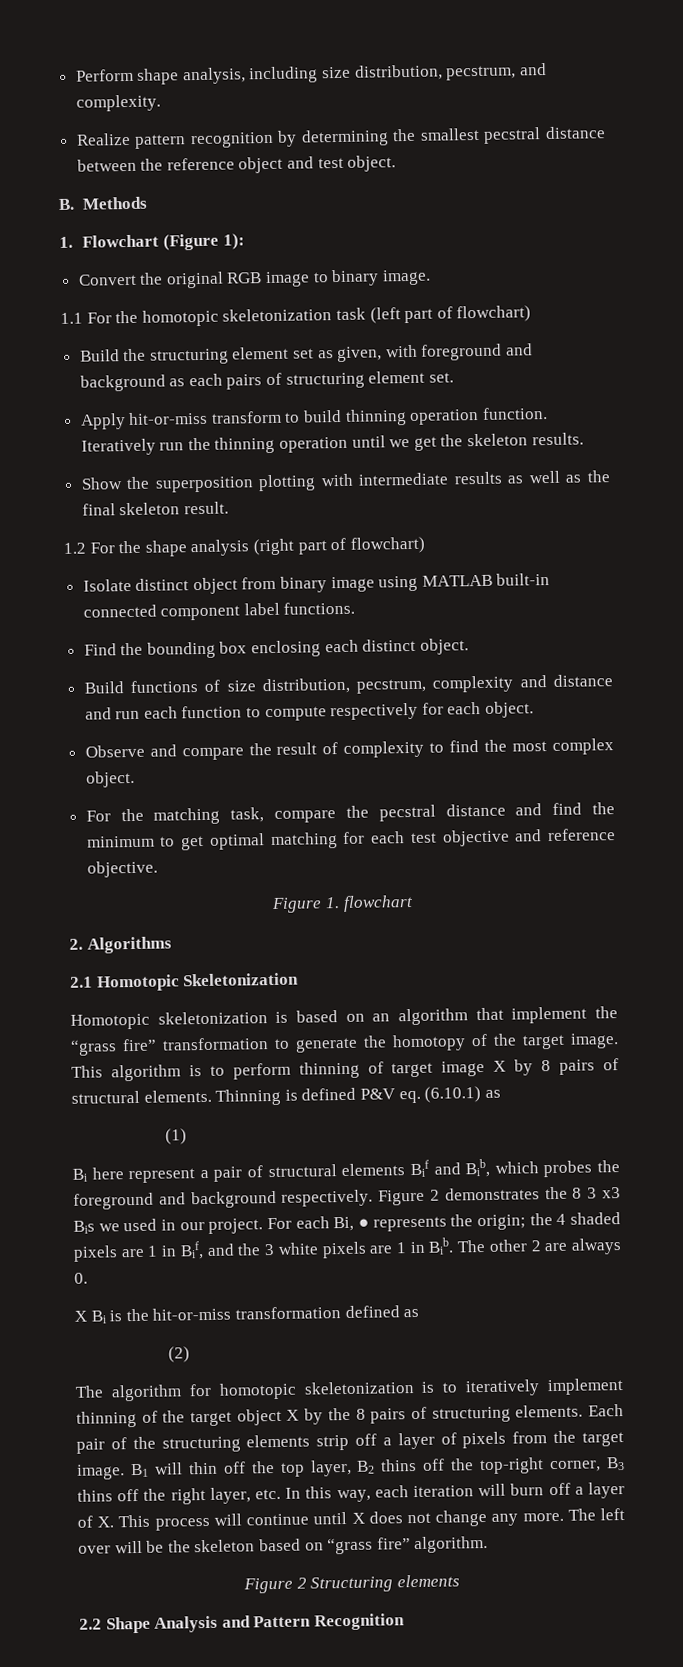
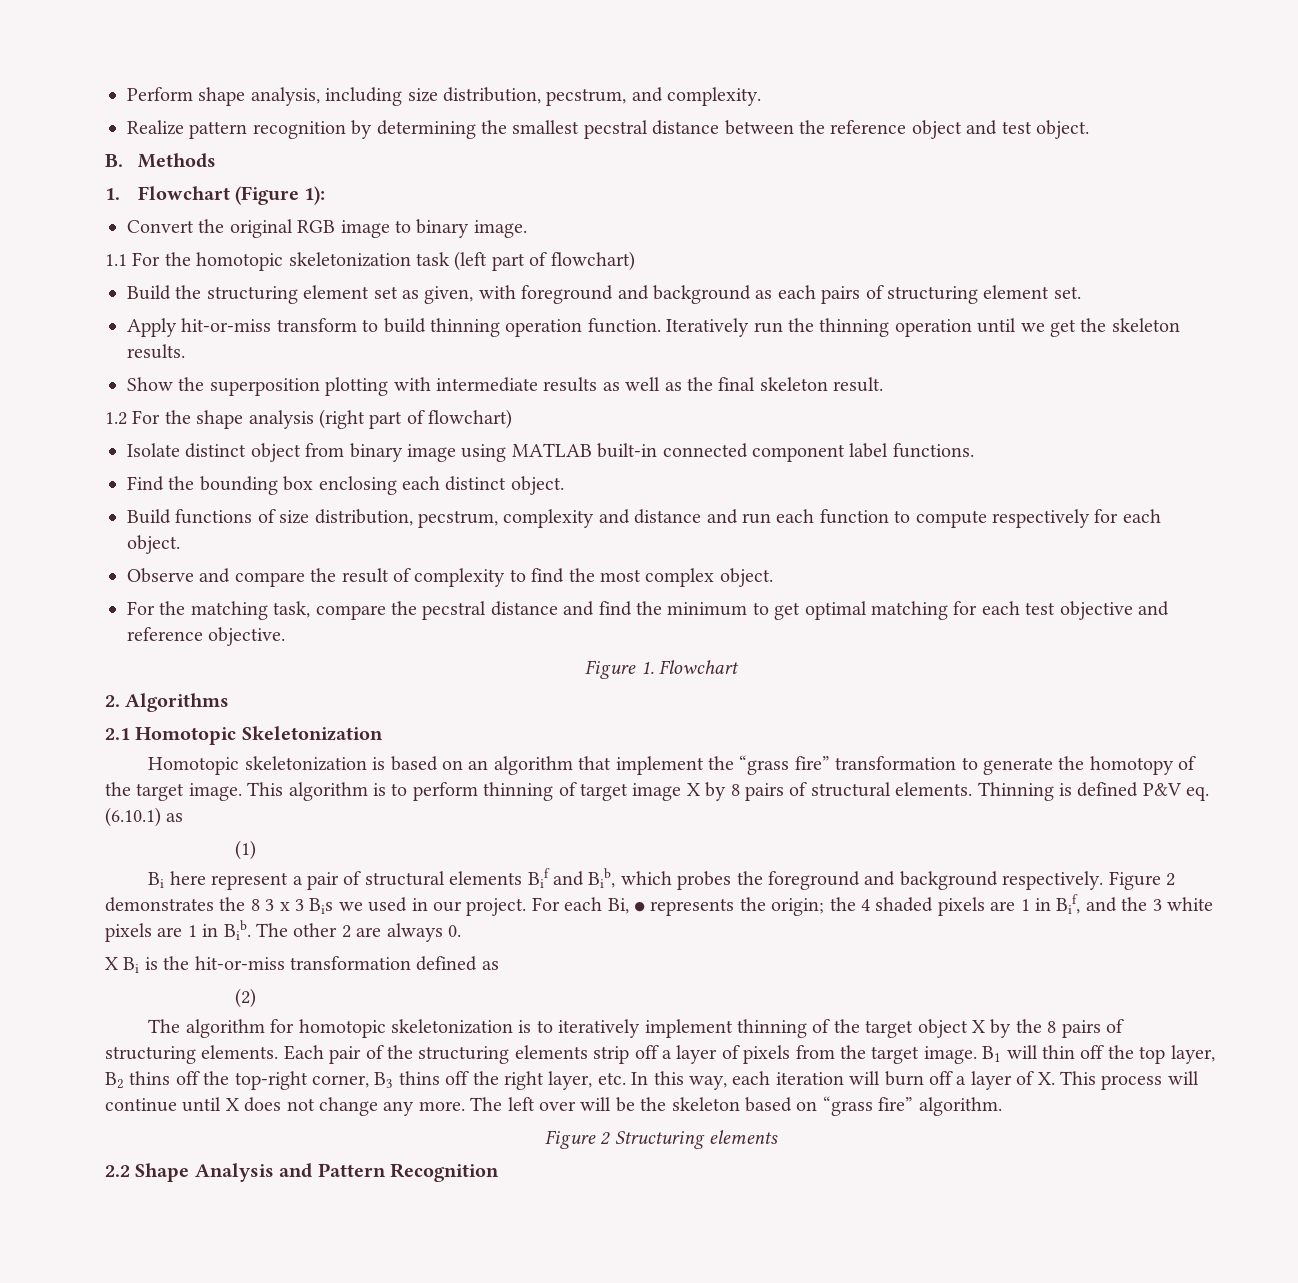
[342,894,414,912] flowchart -> [658,660,739,674] Flowchart
[602,1187,621,1199] x3 -> [279,899,304,911] x 3

